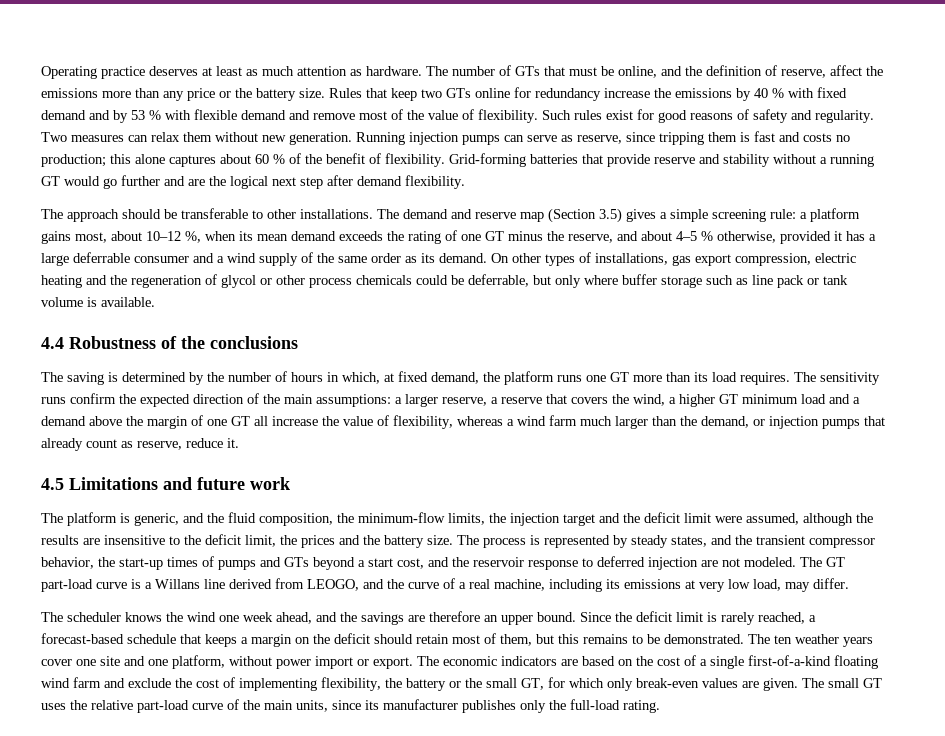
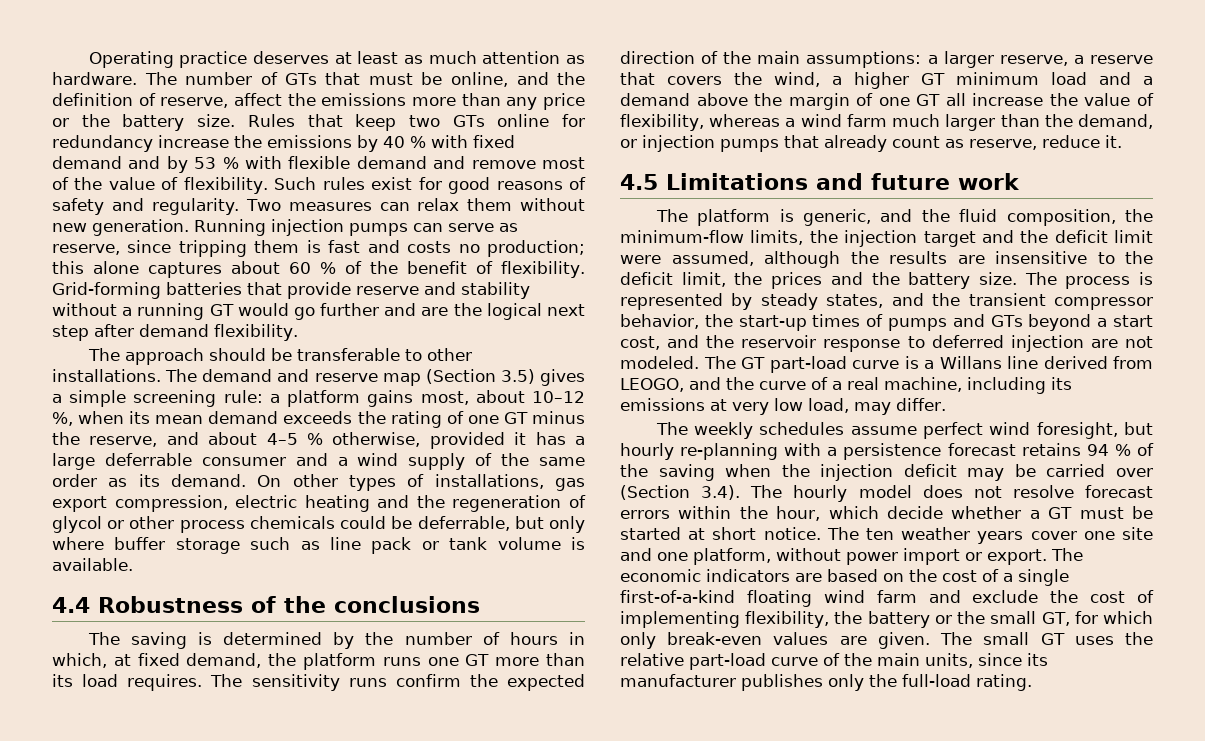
[67,611,816,625] [41,633,744,647] scheduler knows the wind one week ahead, and the savings are therefore an upper bound. Since the deficit limit is rarely reached, a forecast-based schedule that keeps a margin on the deficit should retain most of them, but this remains to be demonstrated. -> [694,422,1153,439] [620,443,1154,460] [620,464,1153,481] [620,485,1153,502] [620,506,1153,521] [620,527,821,540] weekly schedules assume perfect wind foresight, but hourly re-planning with a persistence forecast retains 94 % of the saving when the injection deficit may be carried over (Section 3.4). The hourly model does not resolve forecast errors within the hour, which decide whether a GT must be started at short notice.

